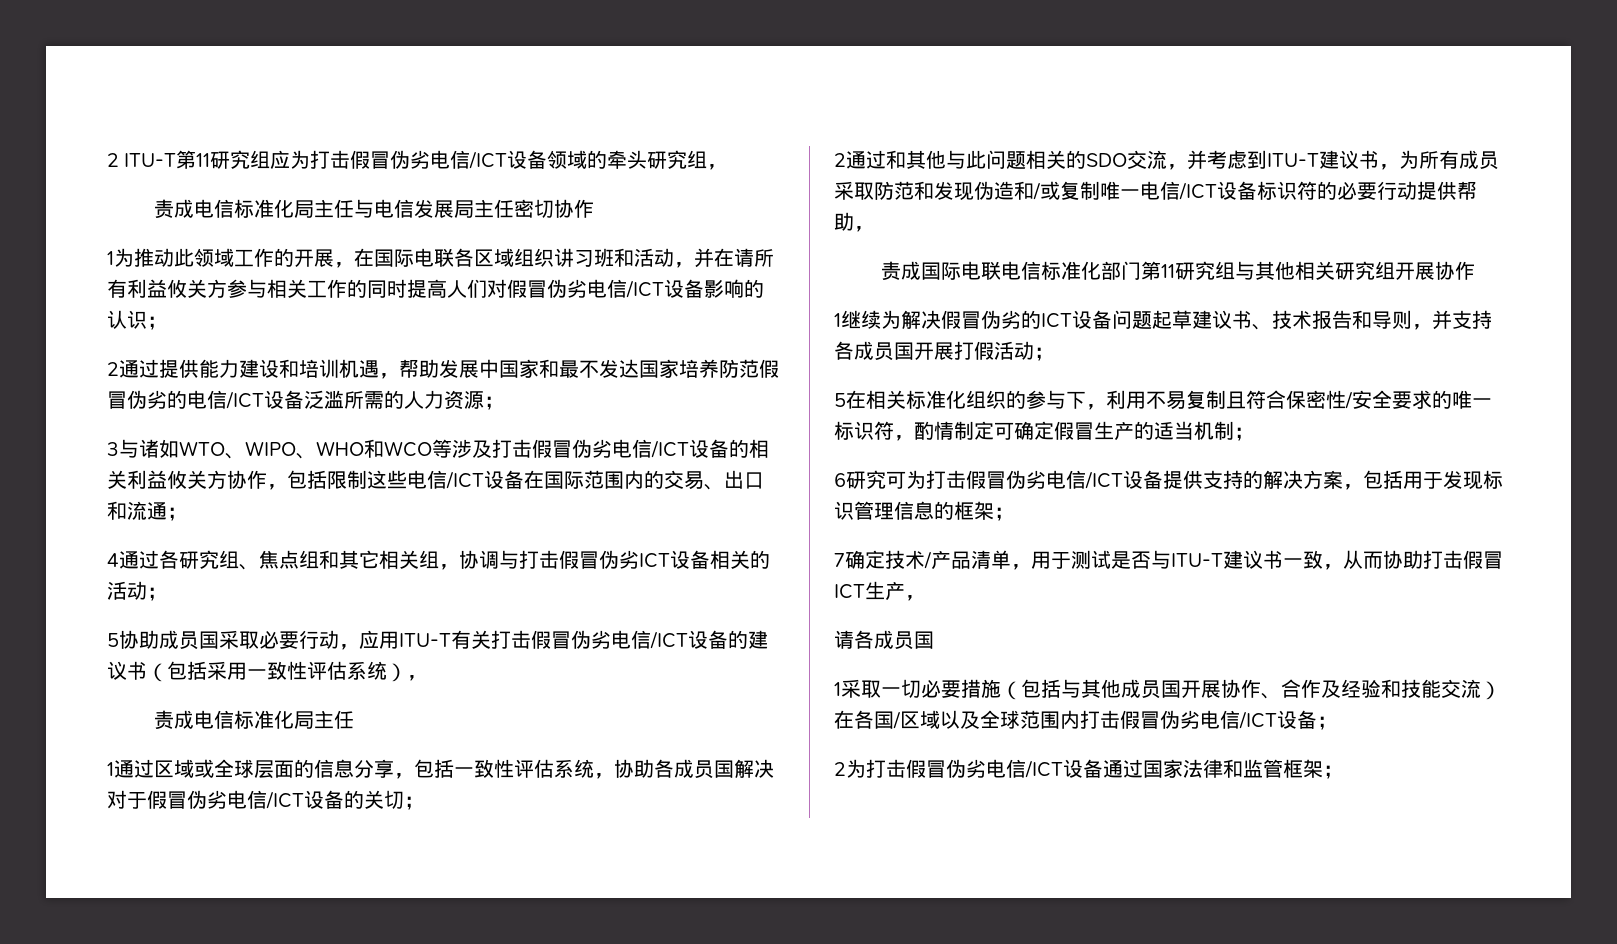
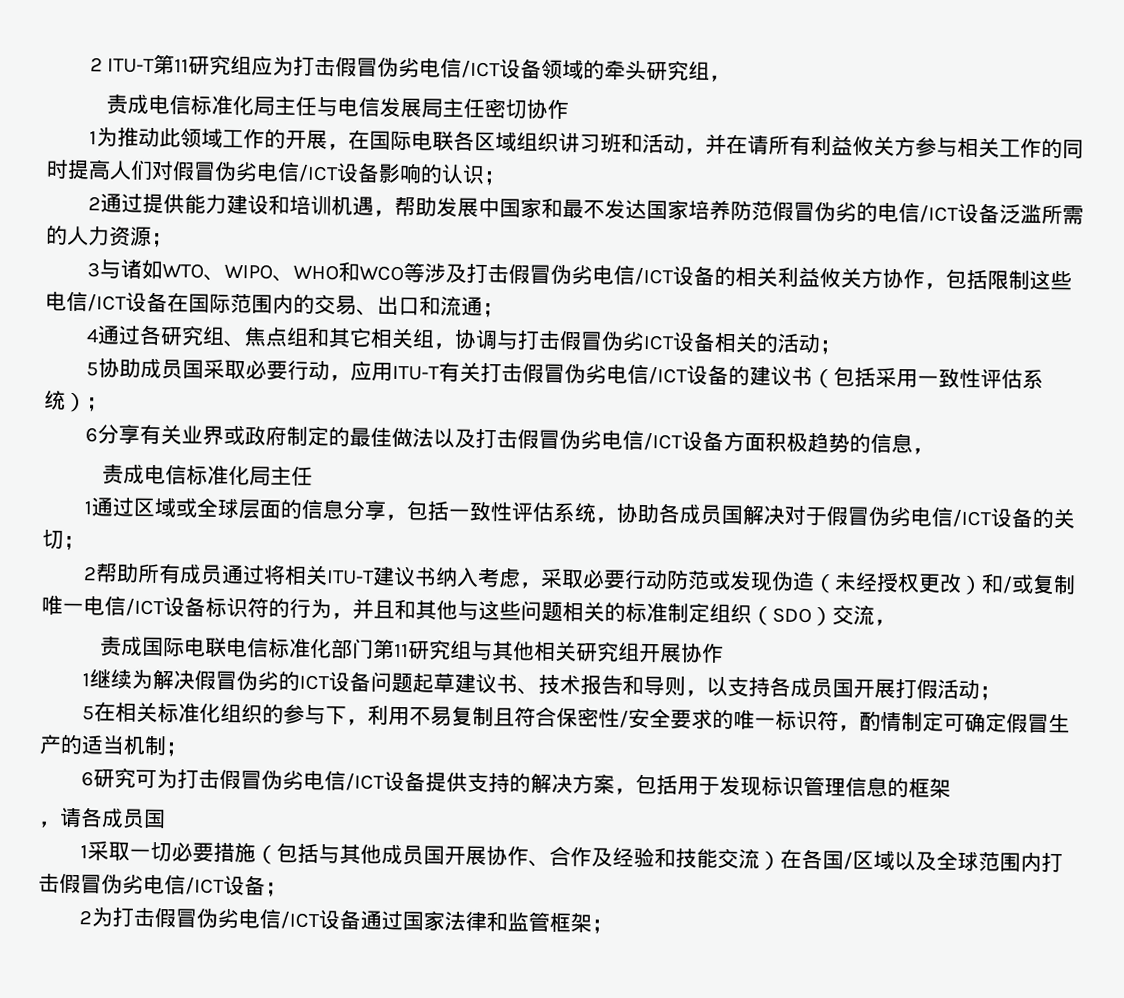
(407, 672) none -> [86,397,108,412] [84,423,913,454] ； // 6分享有关业界或政府制定的最佳做法以及打击假冒伪劣电信/ICT设备方面积极趋势的信息
[846,150,1499,170] [834,181,1014,201] 通过和其他与此问题相关的SDO交流，并考虑到ITU-T建议书，为所有成员采取防范和发现伪造 -> [94,563,983,596] 帮助所有成员通过将相关ITU-T建议书纳入考虑，采取必要行动防范或发现伪造（未经授权更改）
[1337,181,1477,200] [834,212,854,231] 必要行动提供帮助 -> [289,598,875,627] 行为，并且和其他与这些问题相关的标准制定组织（SDO）交流
[1432,310,1452,330] 并 -> [705,676,728,697] 以
[994,507,1014,521] [834,550,1503,570] [834,581,925,601] ； // 7确定技术/产品清单，用于测试是否与ITU-T建议书一致，从而协助打击假冒ICT生产， // -> [38,820,61,828] // ，

